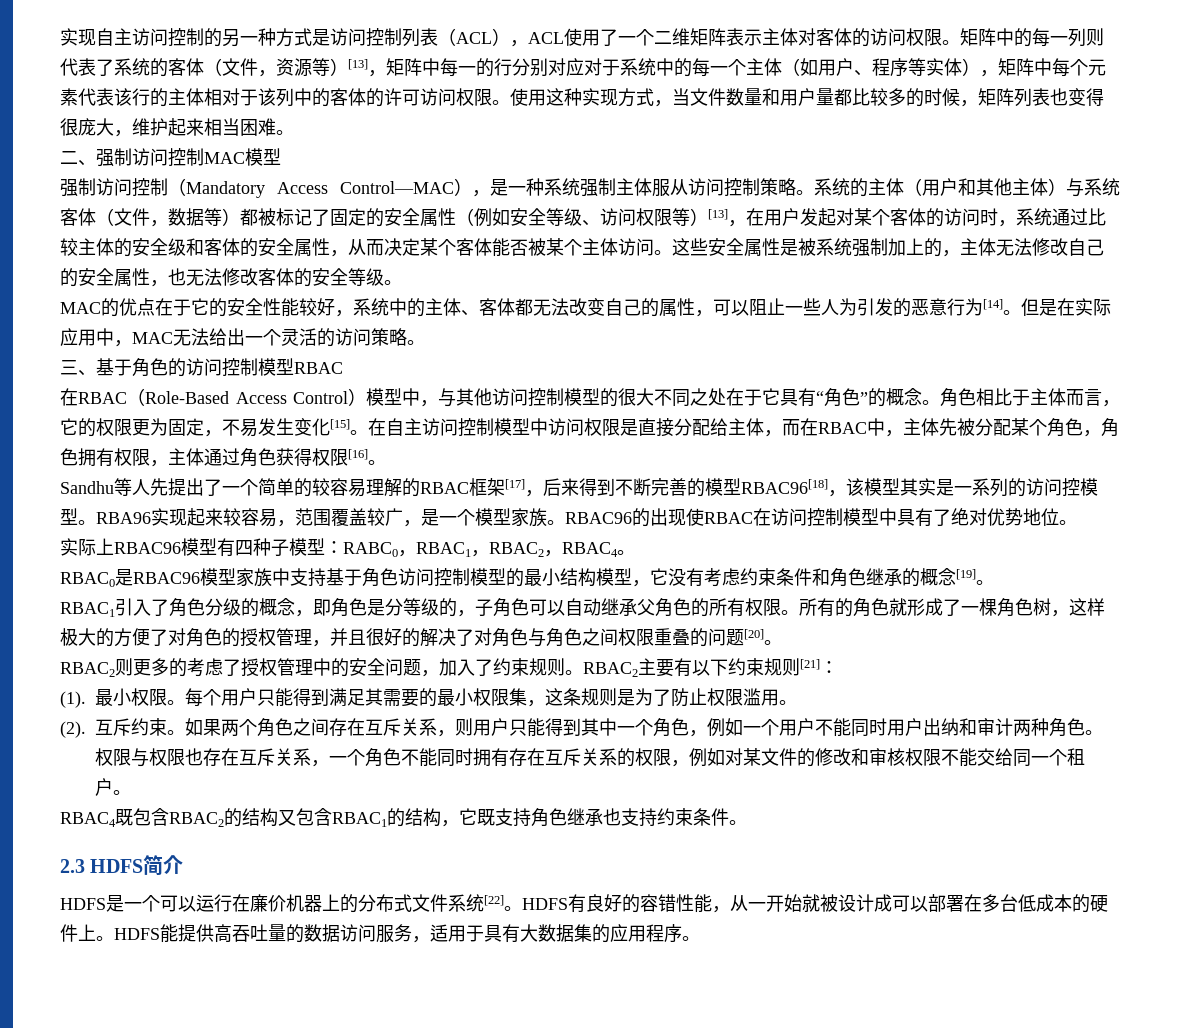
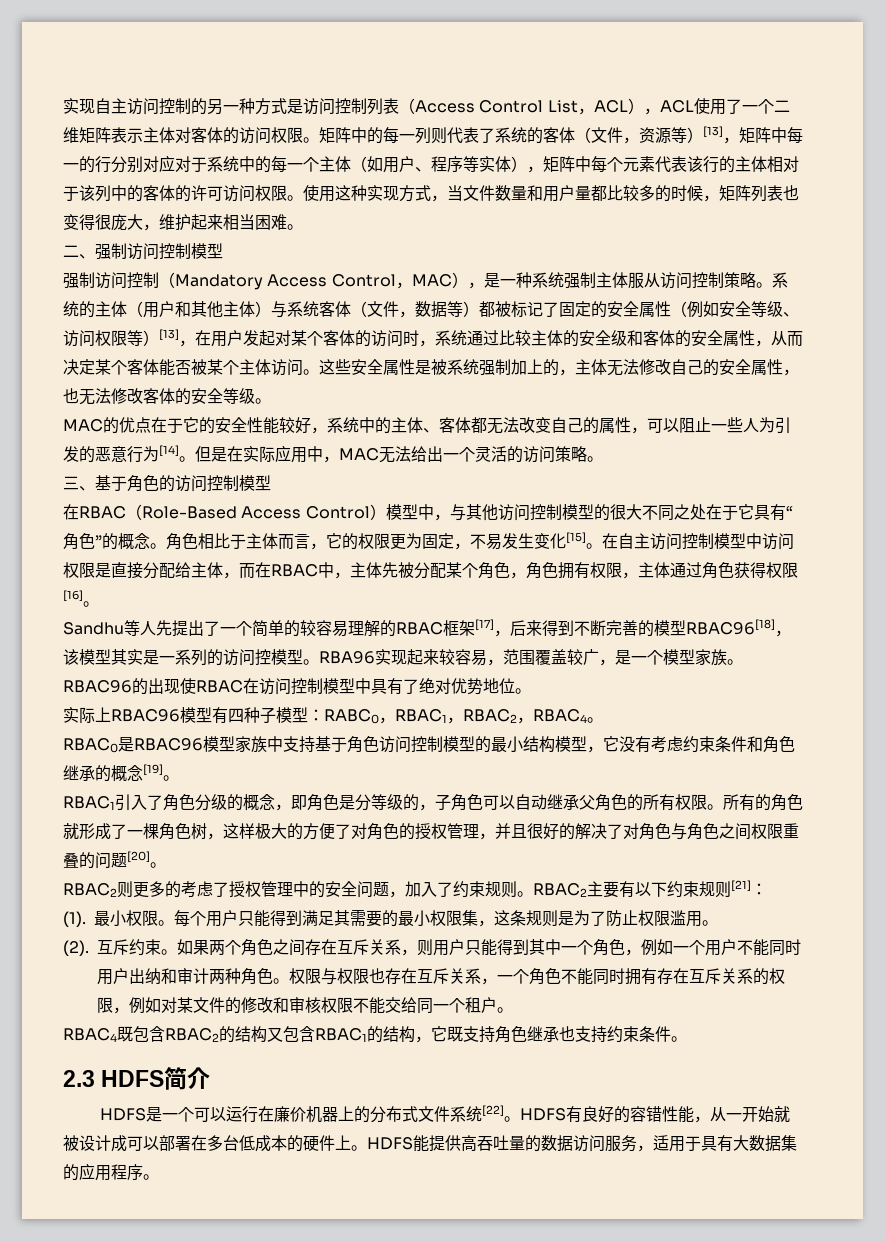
(456, 37) none -> [415,100,594,115] Access Control List，
[204,152,245,164] MAC -> (191, 251) none
[340,181,454,194] Control—MAC -> [331,274,452,289] Control，MAC
[294,362,343,374] RBAC -> (271, 483) none

